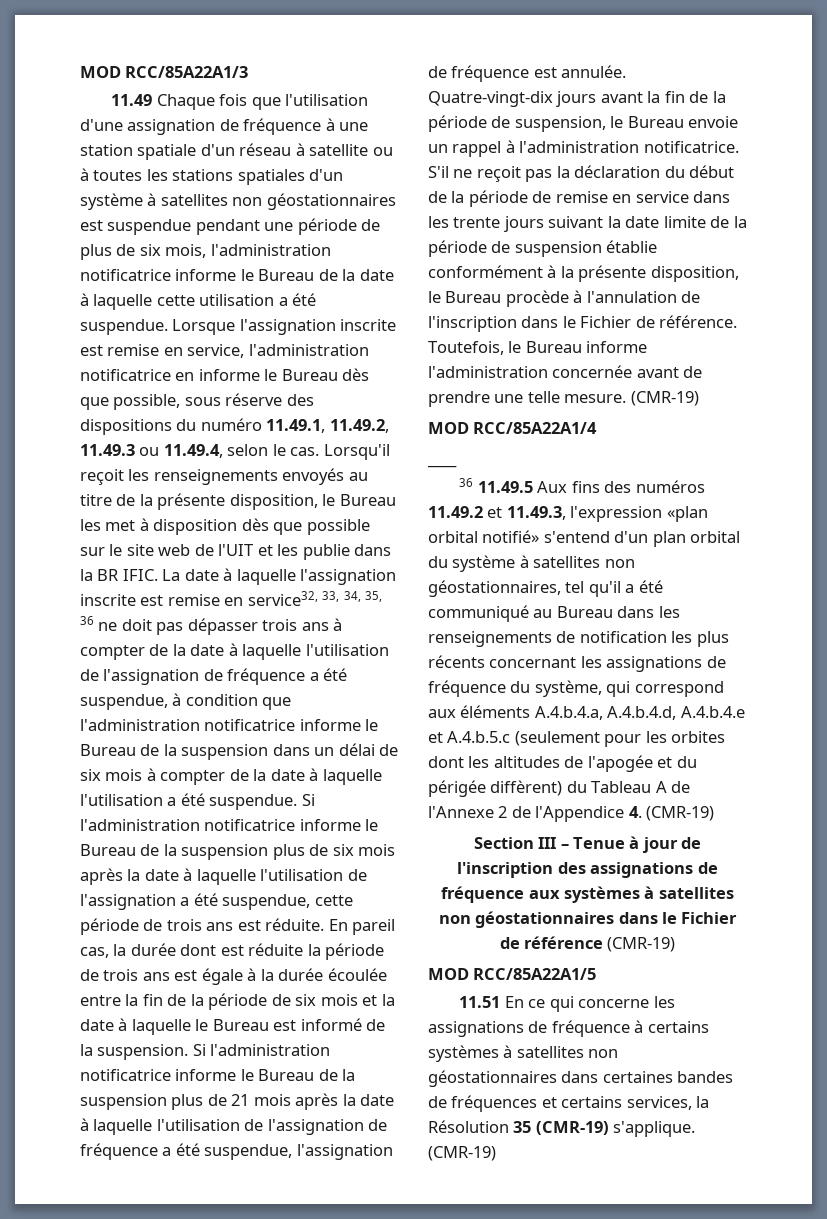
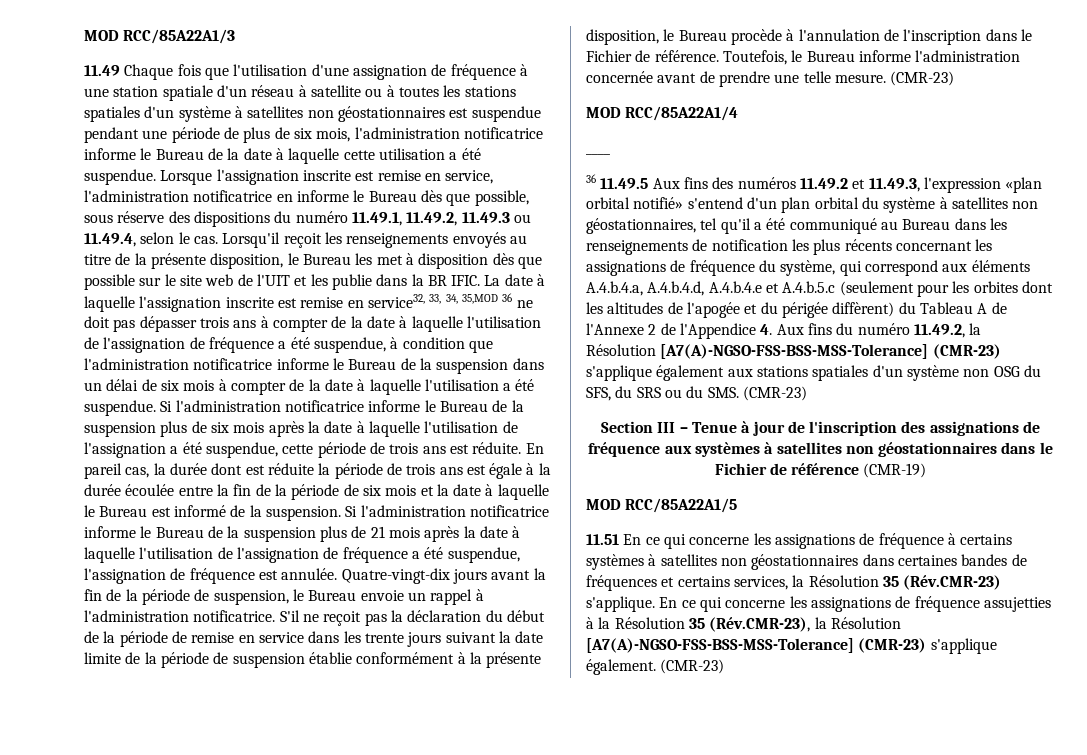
[365,591,383,602] 35, -> [461,294,498,304] 35,MOD
[630,391,699,406] (CMR-19) -> [890,71,955,86] (CMR-23)
[646,806,715,821] (CMR-19) -> [776,323,982,338] [586,344,1001,359] [586,365,1041,381] [586,386,807,401] Aux fins du numéro 11.49.2, la Résolution [A7(A)-NGSO-FSS-BSS-MSS-Tolerance] (CMR-23) s'applique également aux stations spatiales d'un système non OSG du SFS, du SRS ou du SMS. (CMR-23)
[535,1121,696,1137] [428,1146,496,1161] (CMR-19) s'applique. (CMR-19) -> [903,575,1002,590] [586,596,1051,612] [586,617,901,632] [586,638,997,654] [586,659,725,675] (Rév.CMR-23) s'applique. En ce qui concerne les assignations de fréquence assujetties à la Résolution 35 (Rév.CMR-23), la Résolution [A7(A)-NGSO-FSS-BSS-MSS-Tolerance] (CMR-23) s'applique également. (CMR-23)

